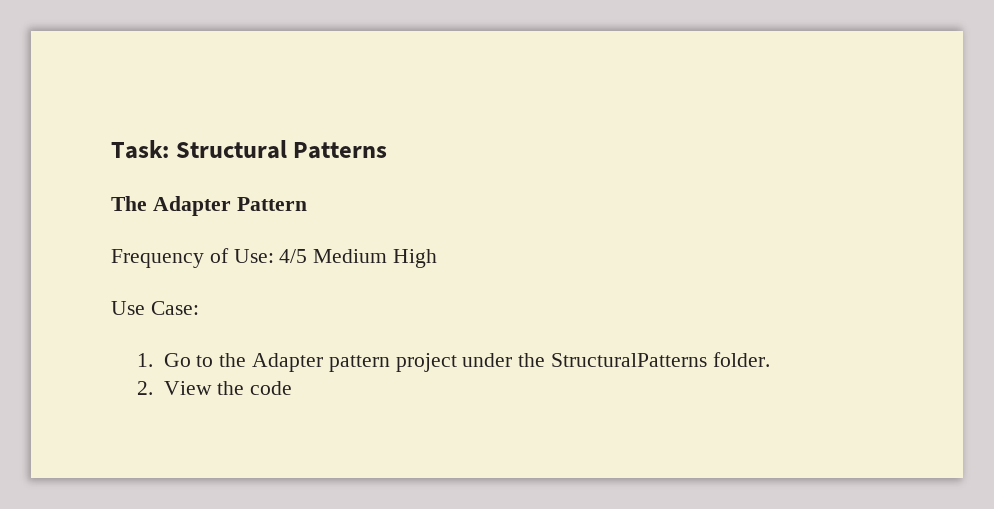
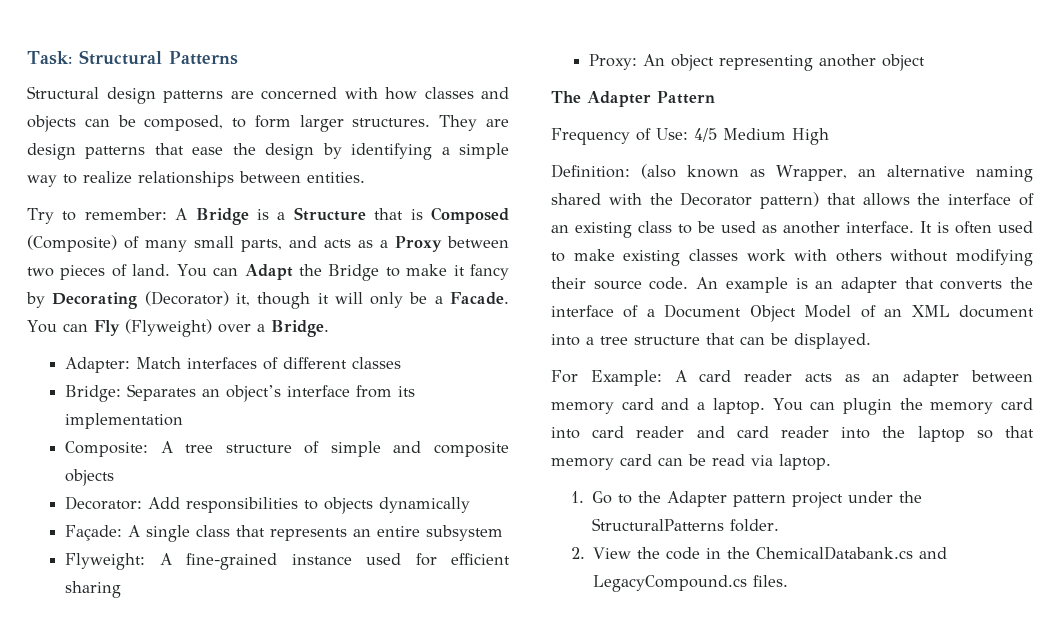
(388, 150) none -> [27,86,509,104] [27,115,509,132] [27,143,510,160] [27,171,365,187] [27,207,510,225] [27,235,509,252] [27,264,509,281] [26,291,510,309] [27,319,329,337] [65,357,402,373] [65,384,416,402] [65,413,184,429] [65,441,510,457] [65,469,115,486] [65,496,471,514] [65,525,504,542] [65,553,511,570] [65,581,122,598] [589,54,926,71] // Structural design patterns are concerned with how classes and objects can be composed, to form larger structures. They are design patterns that ease the design by identifying a simple way to realize relationships between entities. // Try to remember: A Bridge is a Structure that is Composed (Composite) of many small parts, and acts as a Proxy between two pieces of land. You can Adapt the Bridge to make it fancy by Decorating (Decorator) it, though it will only be a Facade. You can Fly (Flyweight) over a Bridge. // Adapter: Match interfaces of different classes // Bridge: Separates an object’s interface from its implementation // Composite: A tree structure of simple and composite objects // Decorator: Add responsibilities to objects dynamically // Façade: A single class that represents an entire subsystem // Flyweight: A fine-grained instance used for efficient sharing // Proxy: An object representing another object
[111,301,199,315] Use Case: -> [551,164,1033,182] [551,192,1034,209] [551,221,1033,238] [551,249,1033,266] [551,277,1033,293] [551,304,1034,322] [551,333,871,349] [551,370,1033,386] [551,398,1033,415] [551,426,1034,442] [551,454,831,470] Definition: (also known as Wrapper, an alternative naming shared with the Decorator pattern) that allows the interface of an existing class to be used as another interface. It is often used to make existing classes work with others without modifying their source code. An example is an adapter that converts the interface of a Document Object Model of an XML document into a tree structure that can be displayed. // For Example: A card reader acts as an adapter between memory card and a laptop. You can plugin the memory card into card reader and card reader into the laptop so that memory card can be read via laptop.
(293, 388) none -> [706,546,948,560] [593,575,789,592] in the ChemicalDatabank.cs and LegacyCompound.cs files.

